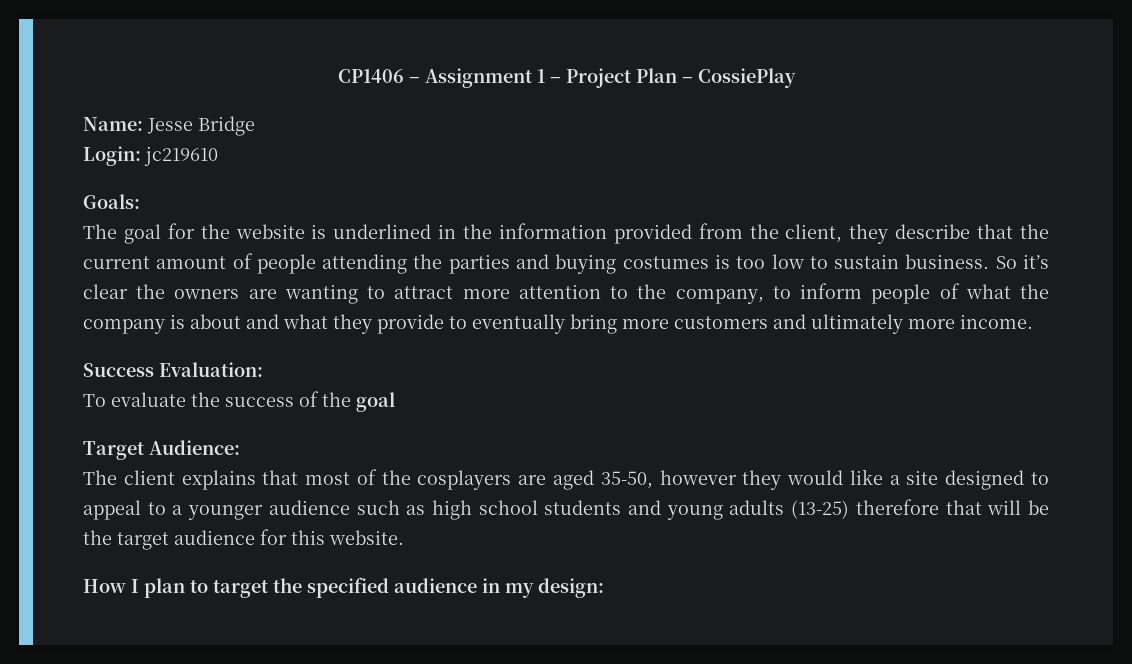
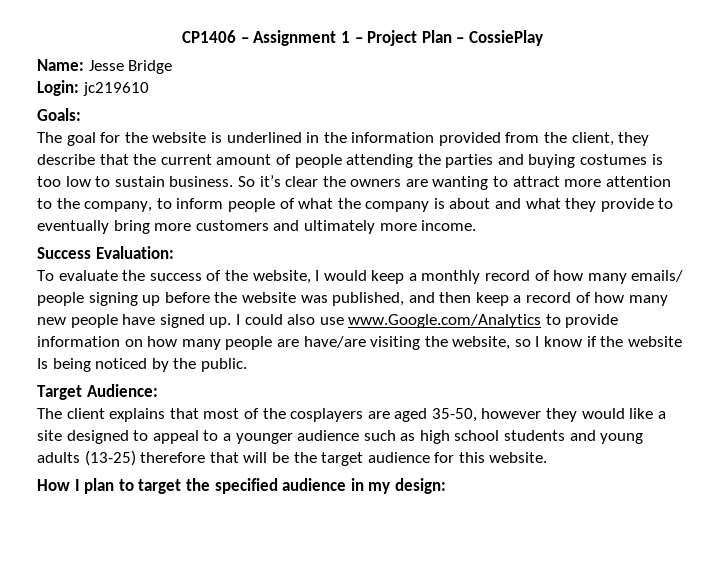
[356,392,395,412] goal -> [252,270,684,284] [37,292,668,306] [37,314,619,328] [37,336,682,350] [37,358,247,372] website, I would keep a monthly record of how many emails/ people signing up before the website was published, and then keep a record of how many new people have signed up. I could also use www.Google.com/Analytics to provide information on how many people are have/are visiting the website, so I know if the website Is being noticed by the public.

